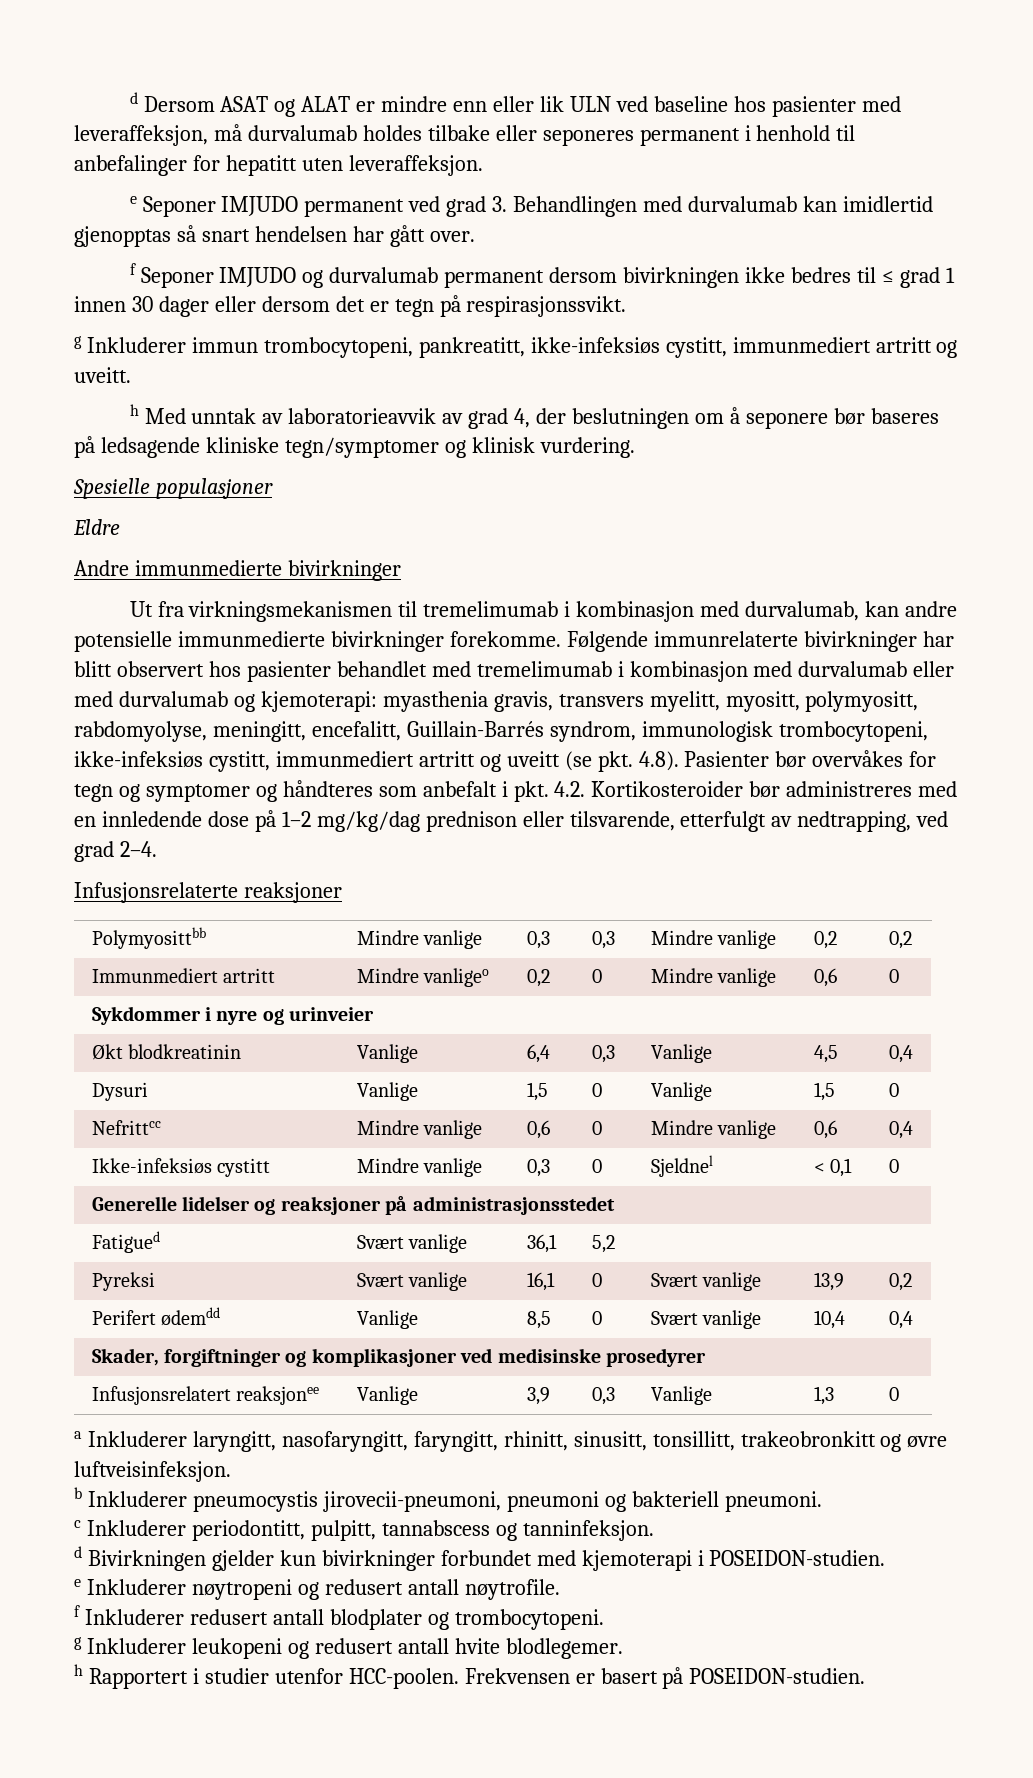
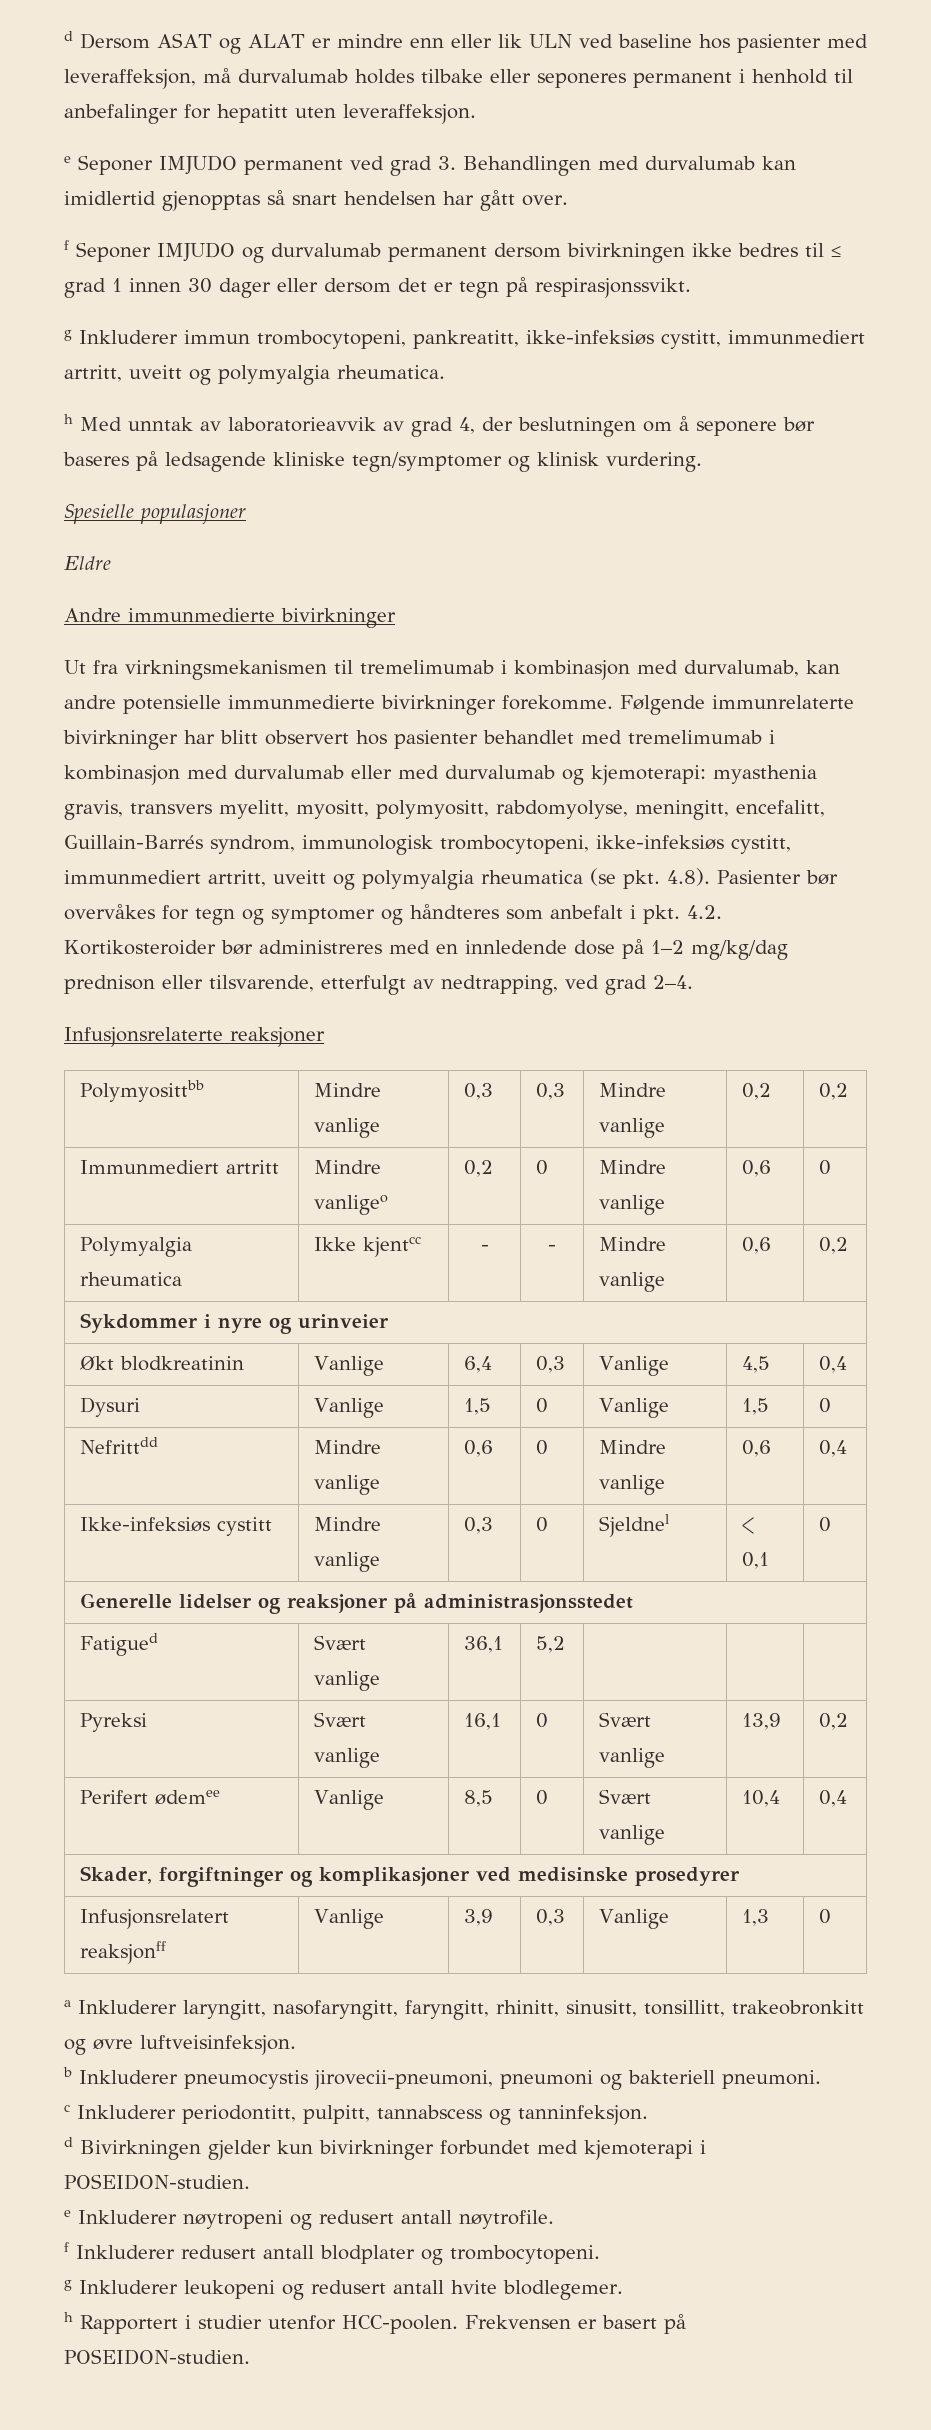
[875,337,958,358] [74,367,131,383] artritt og uveitt. -> [64,365,445,385] artritt, uveitt og polymyalgia rheumatica.
[418,751,560,772] artritt og uveitt -> [208,870,583,890] artritt, uveitt og polymyalgia rheumatica
(899, 976) none -> [80,1237,193,1257] [80,1272,183,1286] [314,1236,422,1257] [480,1245,489,1251] [548,1245,556,1251] [599,1237,667,1251] [599,1272,666,1292] [742,1237,772,1254] [819,1237,849,1254] // Polymyalgia rheumatica | Ikke kjentcc | - | - | Mindre vanlige | 0,6 | 0,2
[91,1120,161,1135] Nefrittcc -> [80,1437,159,1454] Nefrittdd
[160,1307,220,1326] ødemdd -> [155,1790,221,1805] ødemee
[235,1386,319,1405] reaksjonee -> [80,1941,167,1964] reaksjonff

